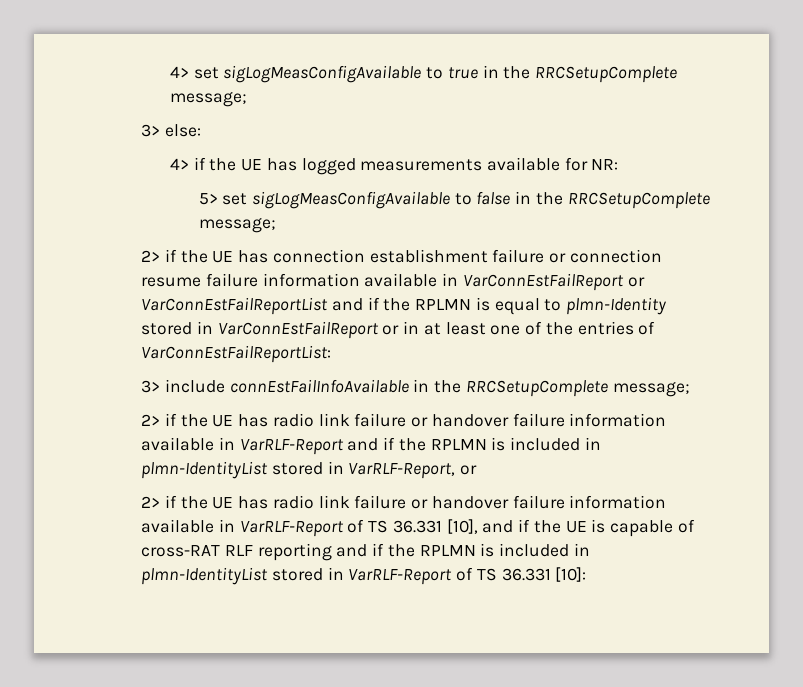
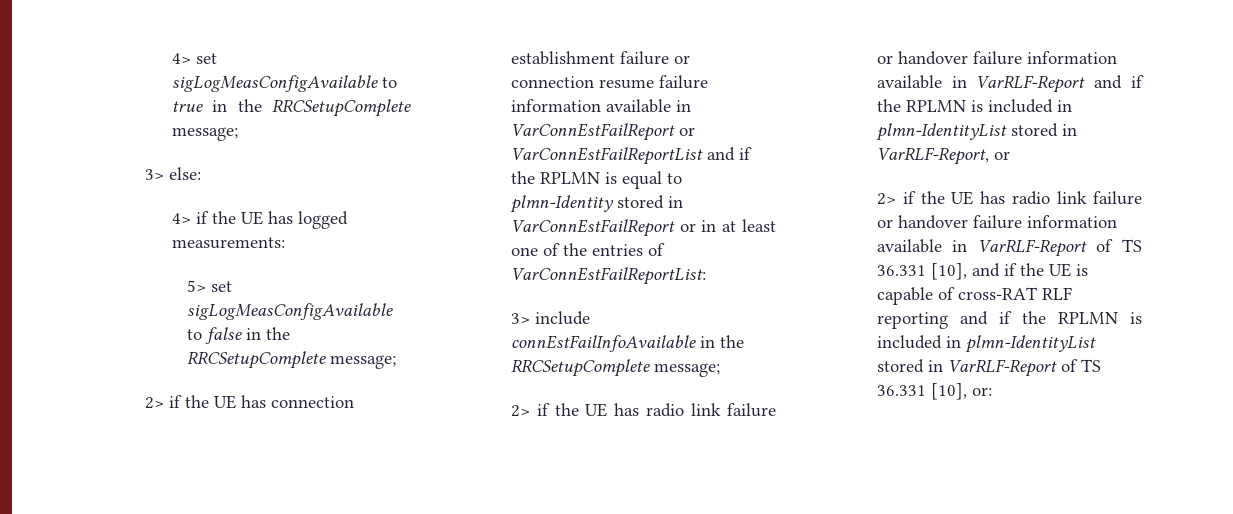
[360,157,619,171] measurements available for NR: -> [171,237,285,249] measurements:
[555,567,587,582] [10]: -> [930,383,992,400] [10], or:

